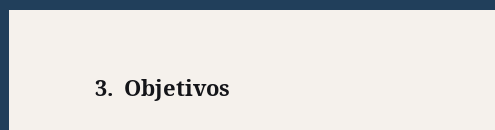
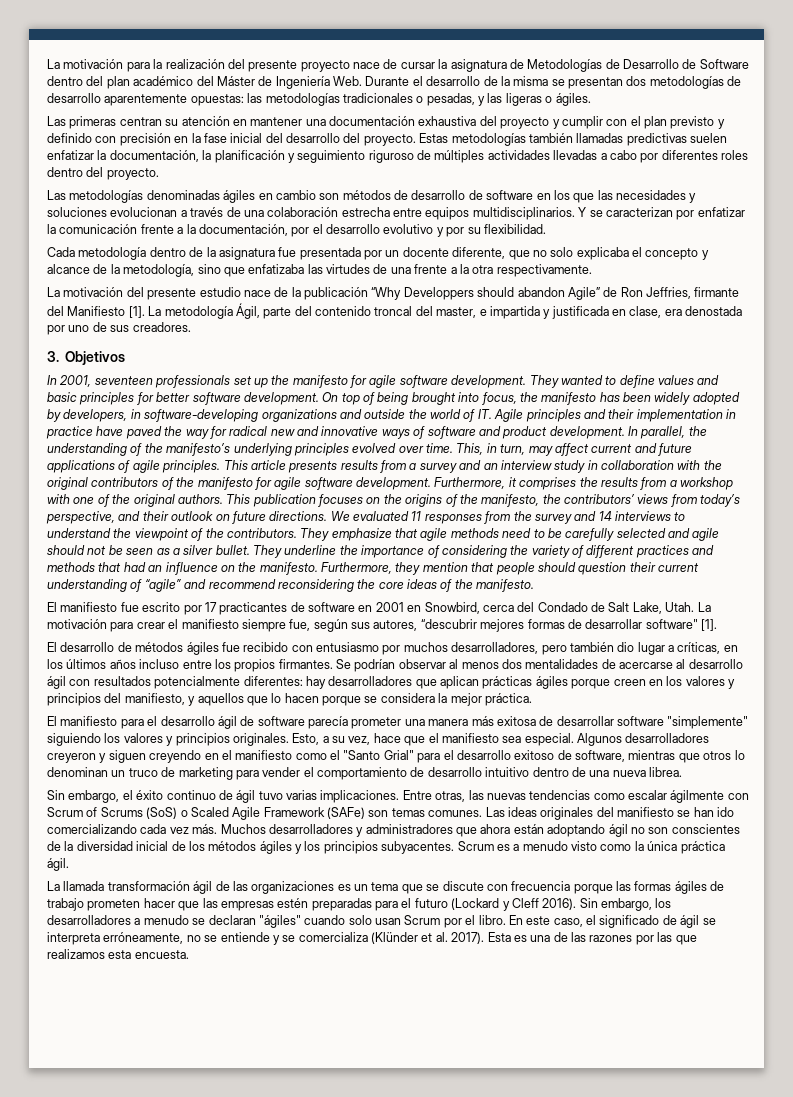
[95,79,230,101] 3. Objetivos -> [47,59,749,72] [47,76,742,89] [47,93,591,106] [47,116,725,129] [47,133,727,146] [47,150,748,163] [47,167,159,180] [47,190,697,203] [47,207,745,220] [47,224,546,237] [47,247,709,260] [47,264,592,277] [47,287,740,300] [47,303,743,319] [47,322,191,335] [47,351,126,365] [47,375,720,388] [47,392,740,405] [47,409,736,422] [46,426,707,439] [47,443,692,456] [47,460,722,473] [47,477,733,490] [47,494,741,507] [46,511,686,524] [47,528,720,541] [47,545,715,558] [47,562,699,575] [47,579,535,592] [47,602,711,615] [47,619,717,632] [47,642,738,655] [47,659,743,672] [47,676,735,689] [47,693,532,706] [47,716,749,729] [47,733,710,746] [47,750,745,763] [47,767,682,780] [47,790,749,803] [47,807,735,820] [47,824,740,837] [47,841,725,854] [47,858,69,871] [47,881,725,894] [47,898,672,911] [47,915,716,928] [47,932,697,945] [47,949,189,959] La motivación para la realización del presente proyecto nace de cursar la asignatura de Metodologías de Desarrollo de Software dentro del plan académico del Máster de Ingeniería Web. Durante el desarrollo de la misma se presentan dos metodologías de desarrollo aparentemente opuestas: las metodologías tradicionales o pesadas, y las ligeras o ágiles. // Las primeras centran su atención en mantener una documentación exhaustiva del proyecto y cumplir con el plan previsto y definido con precisión en la fase inicial del desarrollo del proyecto. Estas metodologías también llamadas predictivas suelen enfatizar la documentación, la planificación y seguimiento riguroso de múltiples actividades llevadas a cabo por diferentes roles dentro del proyecto. // Las metodologías denominadas ágiles en cambio son métodos de desarrollo de software en los que las necesidades y soluciones evolucionan a través de una colaboración estrecha entre equipos multidisciplinarios. Y se caracterizan por enfatizar la comunicación frente a la documentación, por el desarrollo evolutivo y por su flexibilidad. // Cada metodología dentro de la asignatura fue presentada por un docente diferente, que no solo explicaba el concepto y alcance de la metodología, sino que enfatizaba las virtudes de una frente a la otra respectivamente. // La motivación del presente estudio nace de la publicación “Why Developpers should abandon Agile” de Ron Jeffries, firmante del Manifiesto [1]. La metodología Ágil, parte del contenido troncal del master, e impartida y justificada en clase, era denostada por uno de sus creadores. // 3. Objetivos // In 2001, seventeen professionals set up the manifesto for agile software development. They wanted to define values and basic principles for better software development. On top of being brought into focus, the manifesto has been widely adopted by developers, in software-developing organizations and outside the world of IT. Agile principles and their implementation in practice have paved the way for radical new and innovative ways of software and product development. In parallel, the understanding of the manifesto’s underlying principles evolved over time. This, in turn, may affect current and future applications of agile principles. This article presents results from a survey and an interview study in collaboration with the original contributors of the manifesto for agile software development. Furthermore, it comprises the results from a workshop with one of the original authors. This publication focuses on the origins of the manifesto, the contributors’ views from today’s perspective, and their outlook on future directions. We evaluated 11 responses from the survey and 14 interviews to understand the viewpoint of the contributors. They emphasize that agile methods need to be carefully selected and agile should not be seen as a silver bullet. They underline the importance of considering the variety of different practices and methods that had an influence on the manifesto. Furthermore, they mention that people should question their current understanding of “agile” and recommend reconsidering the core ideas of the manifesto. // El manifiesto fue escrito por 17 practicantes de software en 2001 en Snowbird, cerca del Condado de Salt Lake, Utah. La motivación para crear el manifiesto siempre fue, según sus autores, “descubrir mejores formas de desarrollar software" [1]. // El desarrollo de métodos ágiles fue recibido con entusiasmo por muchos desarrolladores, pero también dio lugar a críticas, en los últimos años incluso entre los propios firmantes. Se podrían observar al menos dos mentalidades de acercarse al desarrollo ágil con resultados potencialmente diferentes: hay desarrolladores que aplican prácticas ágiles porque creen en los valores y principios del manifiesto, y aquellos que lo hacen porque se considera la mejor práctica. // El manifiesto para el desarrollo ágil de software parecía prometer una manera más exitosa de desarrollar software "simplemente" siguiendo los valores y principios originales. Esto, a su vez, hace que el manifiesto sea especial. Algunos desarrolladores creyeron y siguen creyendo en el manifiesto como el "Santo Grial" para el desarrollo exitoso de software, mientras que otros lo denominan un truco de marketing para vender el comportamiento de desarrollo intuitivo dentro de una nueva librea. // Sin embargo, el éxito continuo de ágil tuvo varias implicaciones. Entre otras, las nuevas tendencias como escalar ágilmente con Scrum of Scrums (SoS) o Scaled Agile Framework (SAFe) son temas comunes. Las ideas originales del manifiesto se han ido comercializando cada vez más. Muchos desarrolladores y administradores que ahora están adoptando ágil no son conscientes de la diversidad inicial de los métodos ágiles y los principios subyacentes. Scrum es a menudo visto como la única práctica ágil. // La llamada transformación ágil de las organizaciones es un tema que se discute con frecuencia porque las formas ágiles de trabajo prometen hacer que las empresas estén preparadas para el futuro (Lockard y Cleff 2016). Sin embargo, los desarrolladores a menudo se declaran "ágiles" cuando solo usan Scrum por el libro. En este caso, el significado de ágil se interpreta erróneamente, no se entiende y se comercializa (Klünder et al. 2017). Esta es una de las razones por las que realizamos esta encuesta.

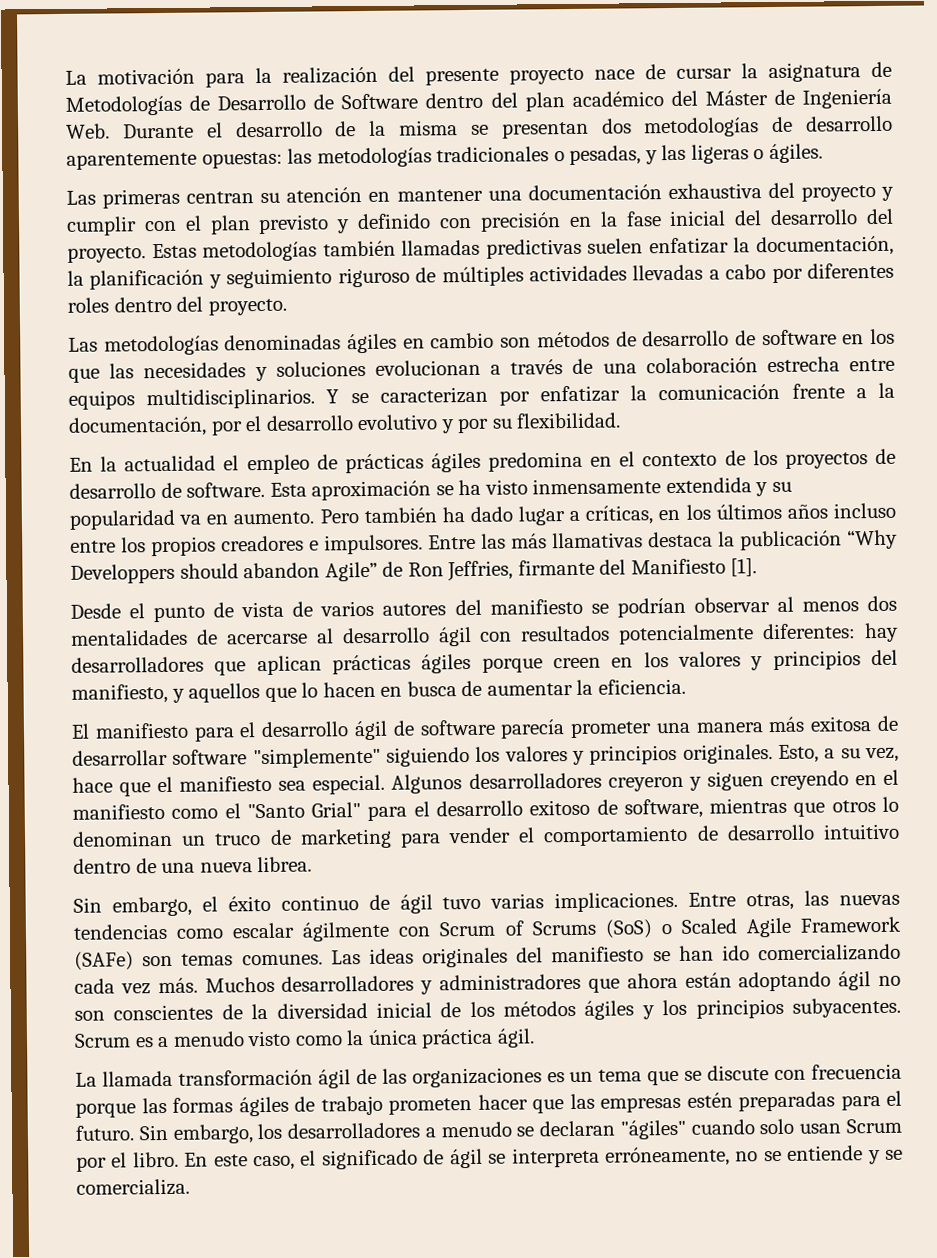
[47,247,709,260] [47,264,592,277] [47,287,289,300] Cada metodología dentro de la asignatura fue presentada por un docente diferente, que no solo explicaba el concepto y alcance de la metodología, sino que enfatizaba las virtudes de una frente a la otra respectivamente. // La motivación del presente estudio nace de -> [69,448,896,475] [69,477,792,501] [69,502,896,530] [70,531,713,557] En la actualidad el empleo de prácticas ágiles predomina en el contexto de los proyectos de desarrollo de software. Esta aproximación se ha visto inmensamente extendida y su popularidad va en aumento. Pero también ha dado lugar a críticas, en los últimos años incluso entre los propios creadores e impulsores. Entre las más llamativas destaca
[148,303,743,319] [47,322,191,335] [47,351,126,365] [47,375,720,388] [47,392,740,405] [47,409,736,422] [46,426,707,439] [47,443,692,456] [47,460,722,473] [47,477,733,490] [47,494,741,507] [46,511,686,524] [47,528,720,541] [47,545,715,558] [47,562,699,575] [47,579,535,592] [47,602,711,615] [47,619,717,632] [47,642,738,655] [47,659,351,672] La metodología Ágil, parte del contenido troncal del master, e impartida y justificada en clase, era denostada por uno de sus creadores. // 3. Objetivos // In 2001, seventeen professionals set up the manifesto for agile software development. They wanted to define values and basic principles for better software development. On top of being brought into focus, the manifesto has been widely adopted by developers, in software-developing organizations and outside the world of IT. Agile principles and their implementation in practice have paved the way for radical new and innovative ways of software and product development. In parallel, the understanding of the manifesto’s underlying principles evolved over time. This, in turn, may affect current and future applications of agile principles. This article presents results from a survey and an interview study in collaboration with the original contributors of the manifesto for agile software development. Furthermore, it comprises the results from a workshop with one of the original authors. This publication focuses on the origins of the manifesto, the contributors’ views from today’s perspective, and their outlook on future directions. We evaluated 11 responses from the survey and 14 interviews to understand the viewpoint of the contributors. They emphasize that agile methods need to be carefully selected and agile should not be seen as a silver bullet. They underline the importance of considering the variety of different practices and methods that had an influence on the manifesto. Furthermore, they mention that people should question their current understanding of “agile” and recommend reconsidering the core ideas of the manifesto. // El manifiesto fue escrito por 17 practicantes de software en 2001 en Snowbird, cerca del Condado de Salt Lake, Utah. La motivación para crear el manifiesto siempre fue, según sus autores, “descubrir mejores formas de desarrollar software" [1]. // El desarrollo de métodos ágiles fue recibido con entusiasmo por muchos desarrolladores, pero también dio lugar a críticas, en los últimos años incluso entre los propios firmantes. Se -> [70,598,609,623] // Desde el punto de vista de varios autores del manifiesto se
[322,693,532,706] porque se considera la mejor práctica. -> [380,678,686,697] en busca de aumentar la eficiencia.
[414,898,577,911] futuro (Lockard y Cleff 2016). -> [75,1125,134,1141] futuro.
[298,932,697,945] [47,949,189,959] comercializa (Klünder et al. 2017). Esta es una de las razones por las que realizamos esta encuesta. -> [76,1178,190,1196] comercializa.

